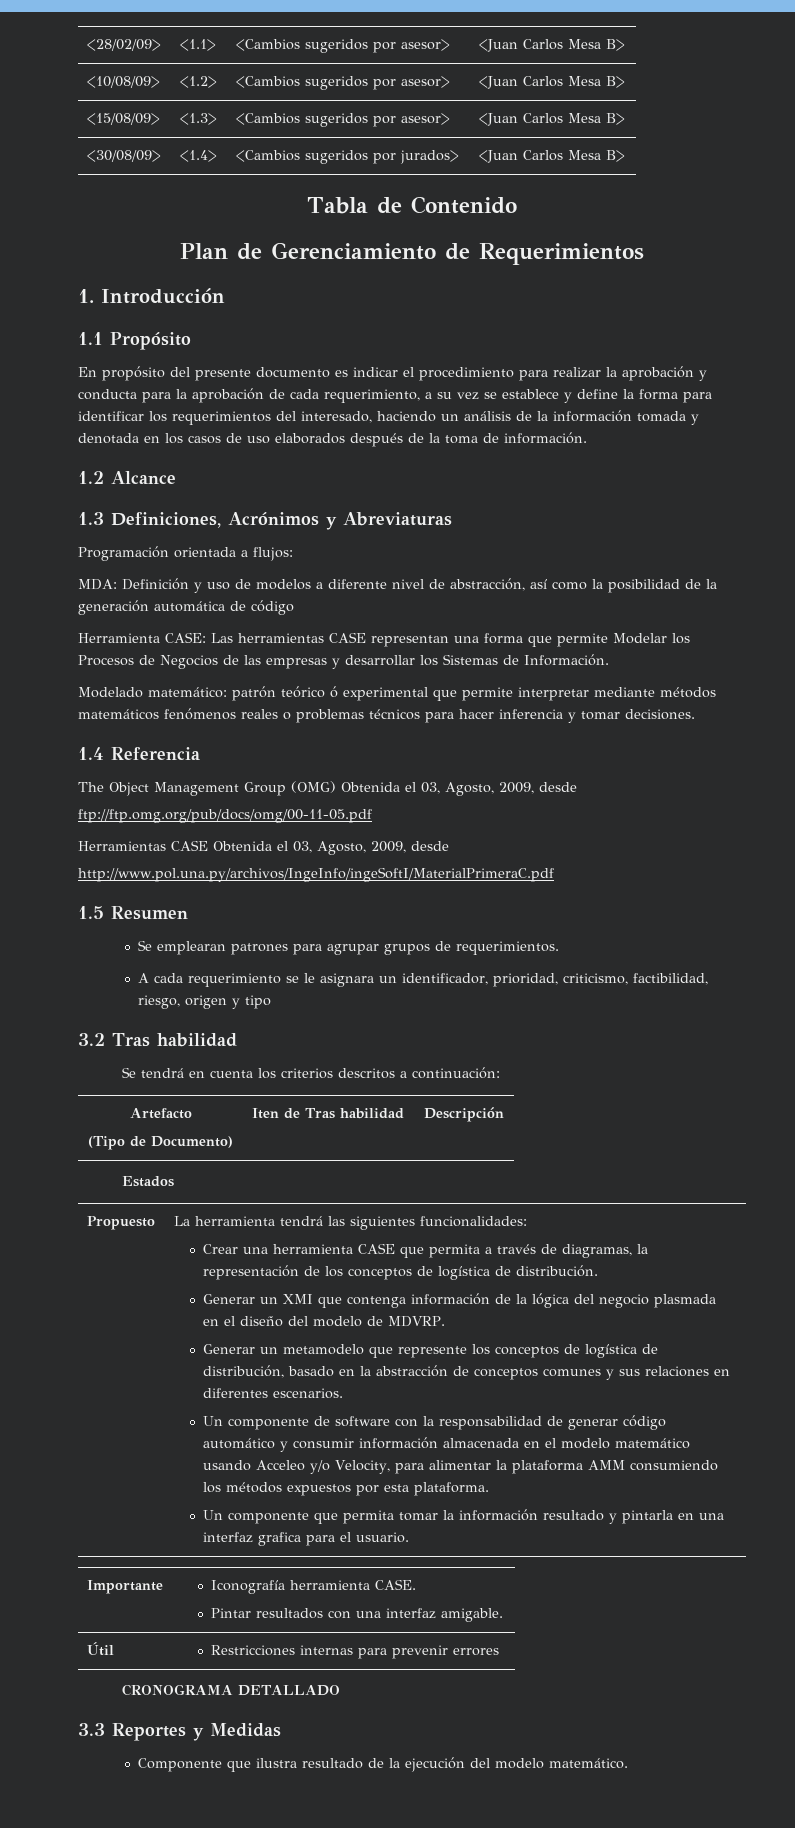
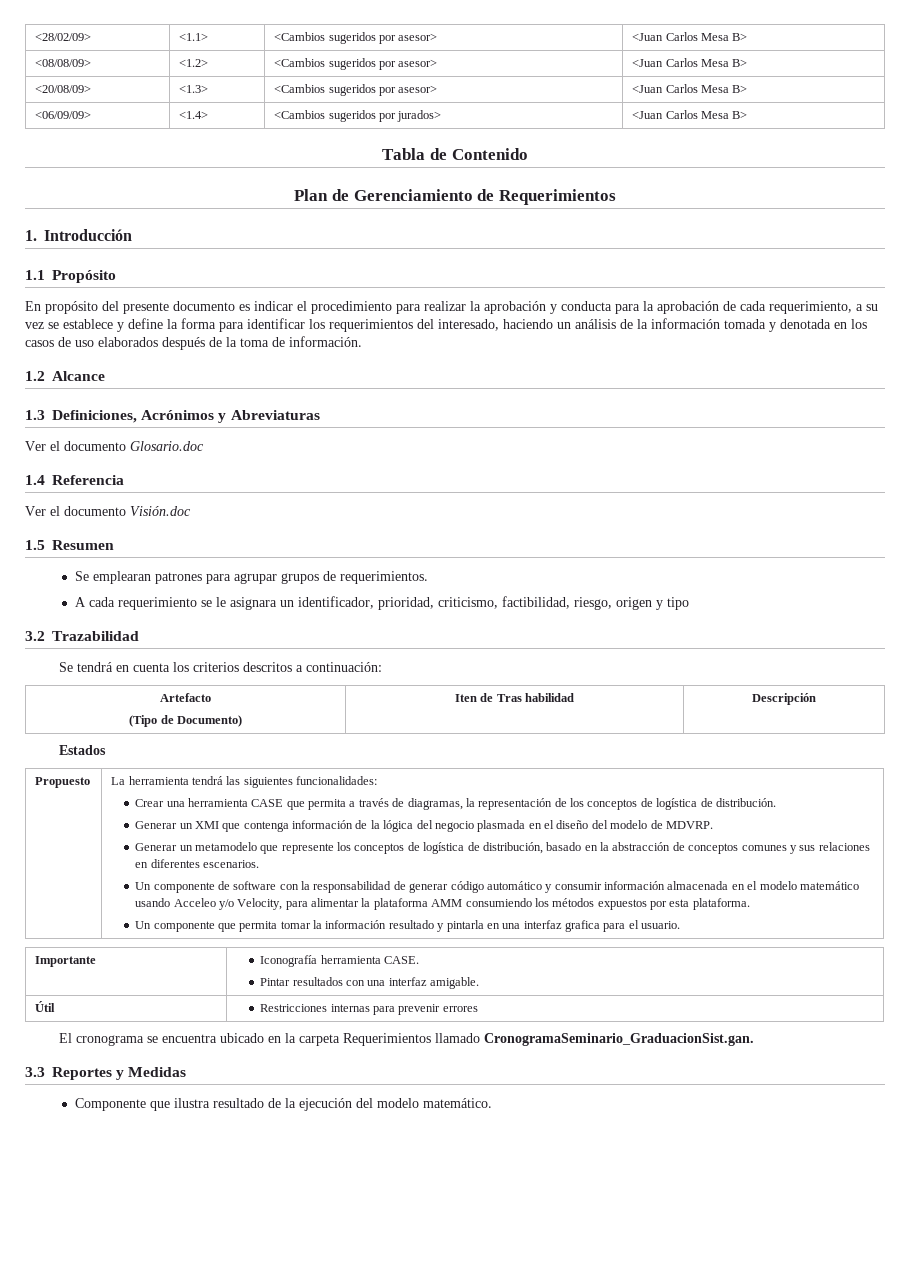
[87,76,161,88] <10/08/09> -> [35,59,92,67] <08/08/09>
[87,113,161,125] <15/08/09> -> [35,85,92,93] <20/08/09>
[87,150,162,162] <30/08/09> -> [35,111,92,119] <06/09/09>
[78,546,293,561] [78,578,717,593] [78,600,294,615] [78,632,690,647] [78,654,609,669] [78,686,716,701] [78,708,695,723] [78,747,201,760] [78,781,577,796] [78,809,372,823] [78,840,449,855] [78,867,554,882] Programación orientada a flujos: // MDA: Definición y uso de modelos a diferente nivel de abstracción, así como la posibilidad de la generación automática de código // Herramienta CASE: Las herramientas CASE representan una forma que permite Modelar los Procesos de Negocios de las empresas y desarrollar los Sistemas de Información. // Modelado matemático: patrón teórico ó experimental que permite interpretar mediante métodos matemáticos fenómenos reales o problemas técnicos para hacer inferencia y tomar decisiones. // 1.4 Referencia // The Object Management Group (OMG) Obtenida el 03, Agosto, 2009, desde // ftp://ftp.omg.org/pub/docs/omg/00-11-05.pdf // Herramientas CASE Obtenida el 03, Agosto, 2009, desde // http://www.pol.una.py/archivos/IngeInfo/ingeSoftI/MaterialPrimeraC.pdf -> [25,441,204,451] [25,475,124,485] [25,506,191,516] Ver el documento Glosario.doc // 1.4 Referencia // Ver el documento Visión.doc
[112,1033,238,1047] Tras habilidad -> [52,631,139,641] Trazabilidad
[122,1684,341,1696] CRONOGRAMA DETALLADO -> [59,1033,755,1046] El cronograma se encuentra ubicado en la carpeta Requerimientos llamado CronogramaSeminario_GraduacionSist.gan.

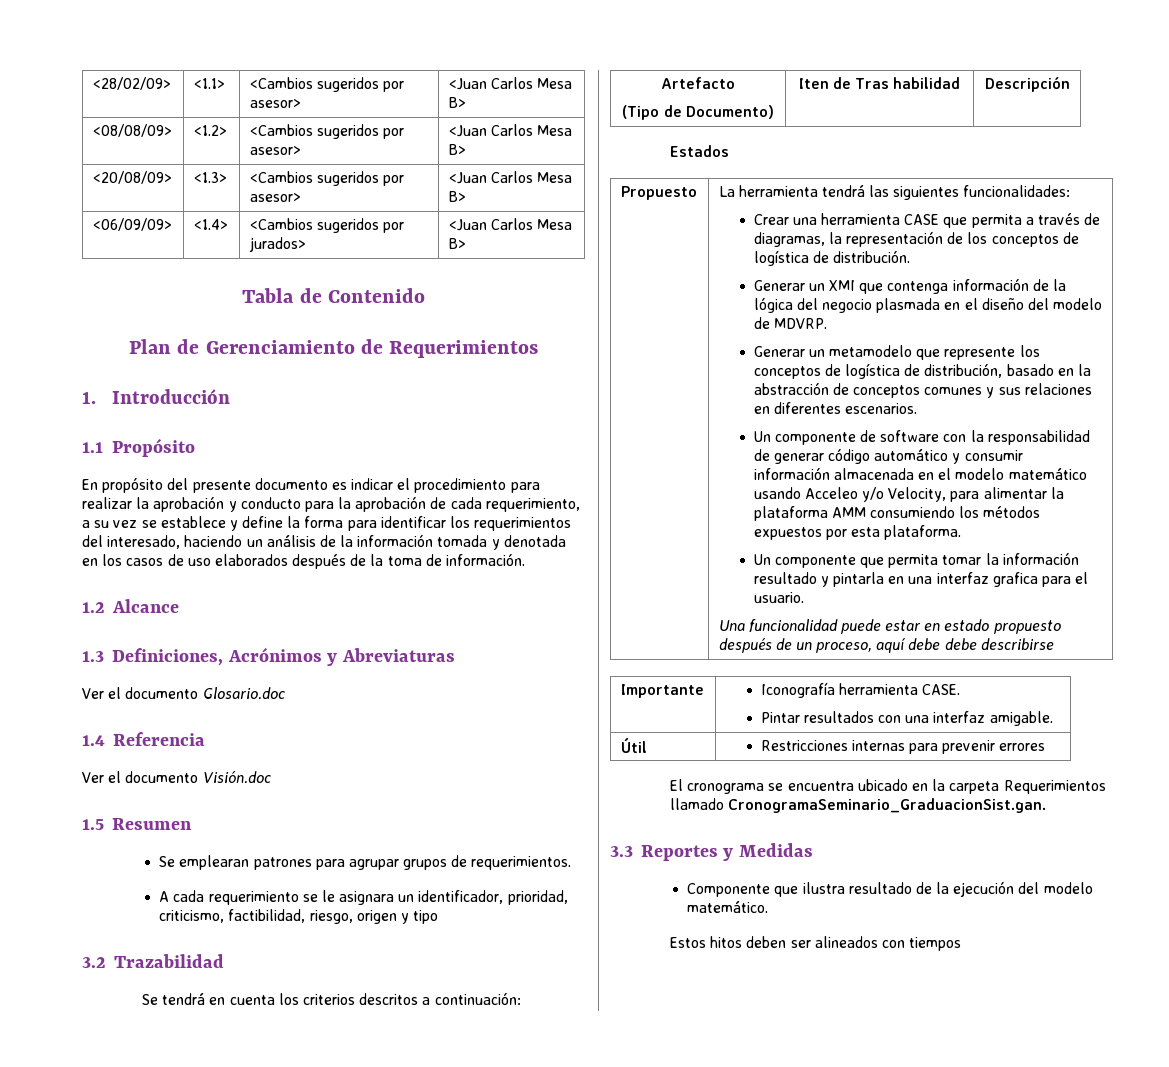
[561,301,612,311] conducta -> [240,497,301,509] conducto
(681, 925) none -> [718,619,1061,634] [718,638,1054,653] // Una funcionalidad puede estar en estado propuesto después de un proceso, aquí debe debe describirse
(492, 1103) none -> [670,936,962,951] // Estos hitos deben ser alineados con tiempos

